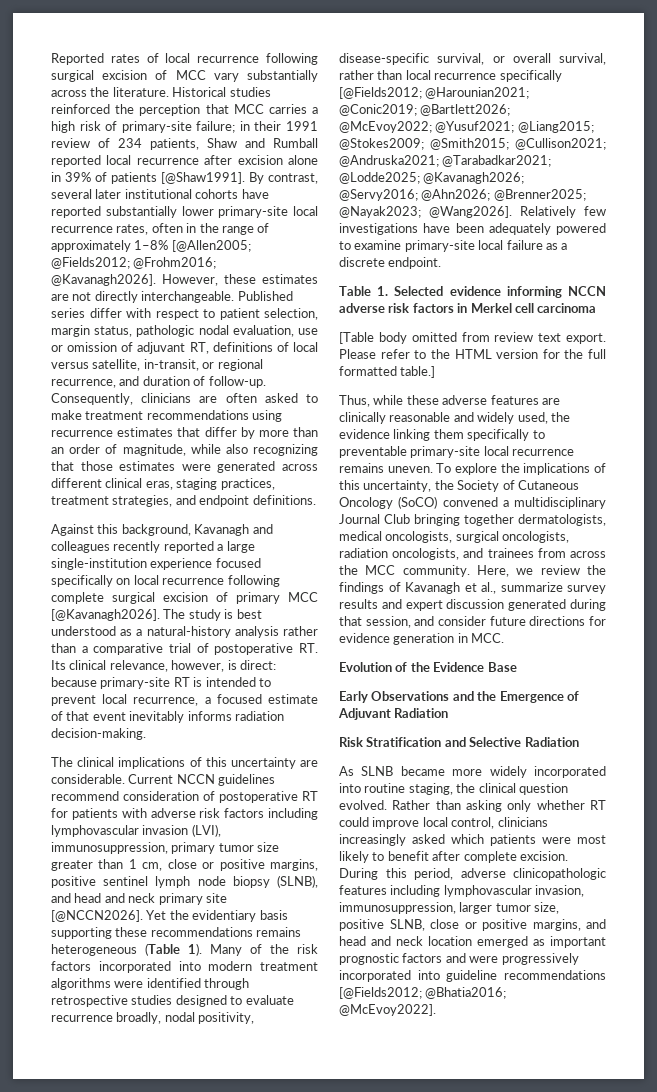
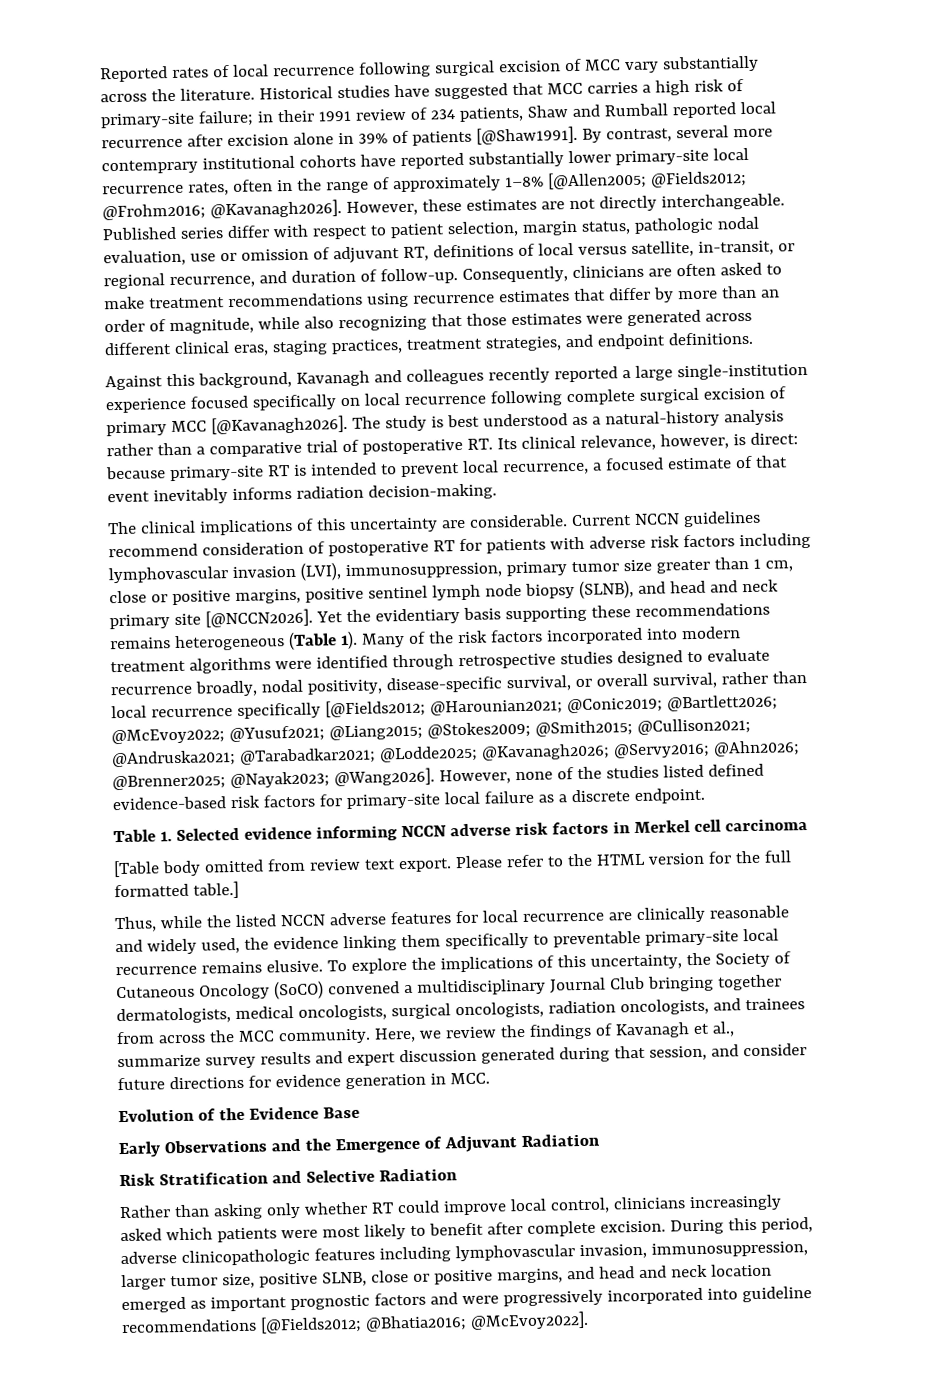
[51,104,201,116] reinforced the perception -> [393,83,508,100] have suggested
[95,189,122,199] later -> [732,128,773,138] [101,159,198,175] more contemprary
[520,206,606,218] [339,223,606,235] [339,240,402,250] Relatively few investigations have been adequately powered to examine -> [438,763,764,785] [112,794,342,811] However, none of the studies listed defined evidence-based risk factors for
[406,395,539,405] these adverse features -> [205,910,604,928] the listed NCCN adverse features for local recurrence
[387,466,433,473] uneven. -> [265,959,323,973] elusive.
[339,766,606,778] [339,783,568,795] [339,800,387,810] As SLNB became more widely incorporated into routine staging, the clinical question evolved. -> (458, 1175) none

